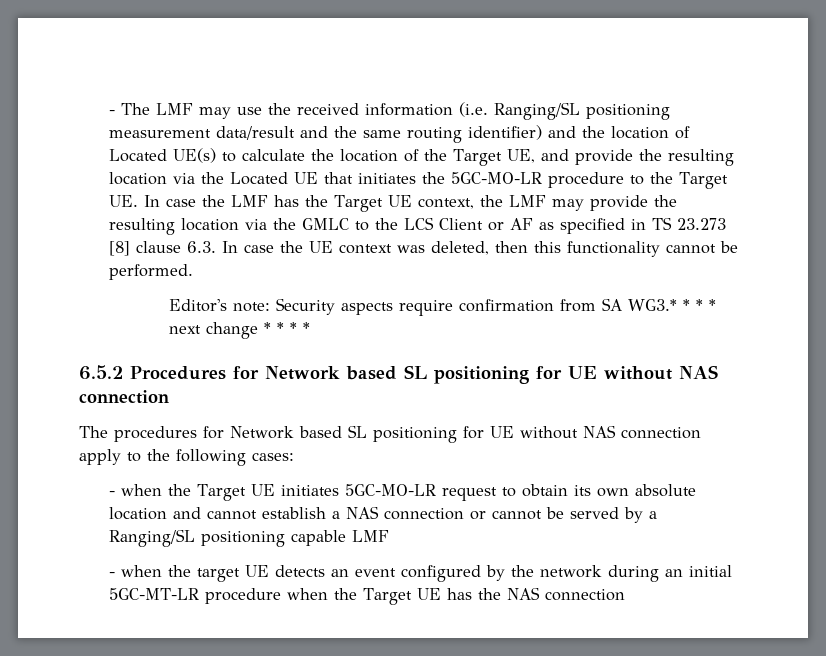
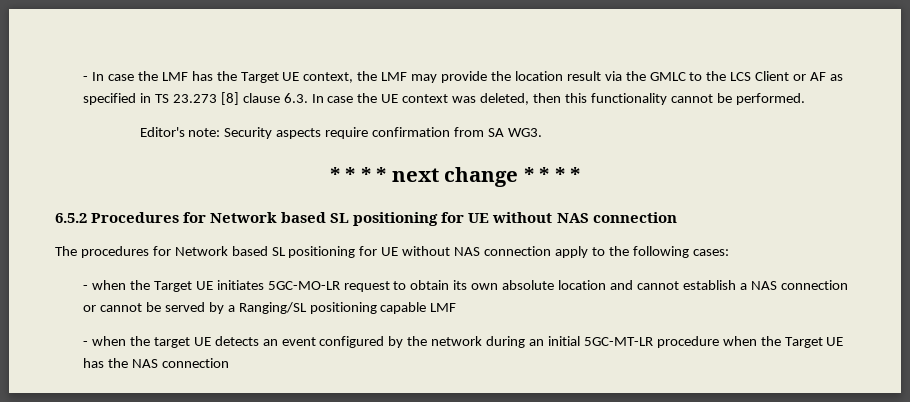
[108,102,670,120] [108,125,690,143] [108,148,734,166] [108,172,728,189] [108,195,138,207] - The LMF may use the received information (i.e. Ranging/SL positioning measurement data/result and the same routing identifier) and the location of Located UE(s) to calculate the location of the Target UE, and provide the resulting location via the Located UE that initiates the 5GC-MO-LR procedure to the Target UE. -> [83,76,89,81] -
[108,218,239,235] resulting location -> [514,71,601,81] location result
[627,299,677,311] WG3.* -> [507,128,542,137] [329,167,340,182] WG3. // *

